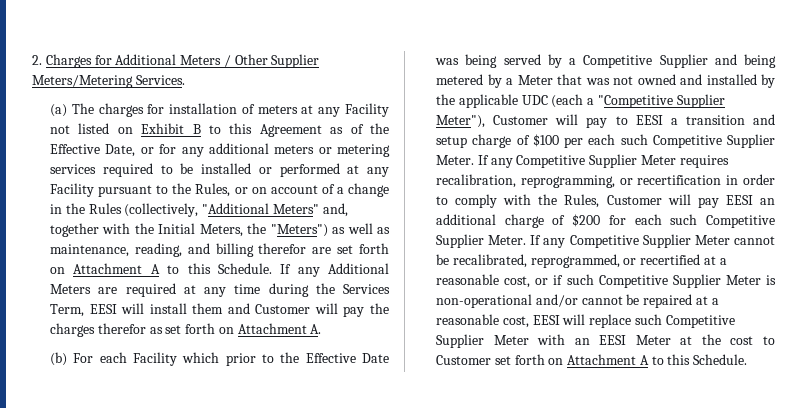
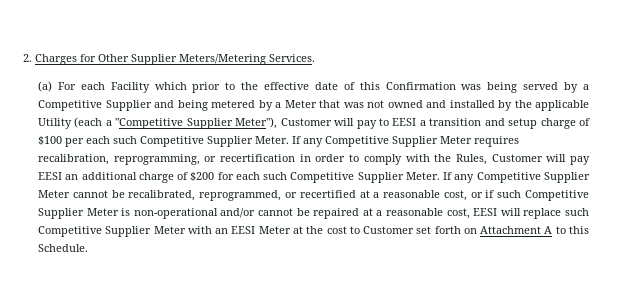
[115,54,231,67] Additional Meters / -> (96, 58) none
[71,103,390,117] [50,123,390,137] [50,143,390,157] [50,163,389,177] [50,183,389,197] [50,203,348,217] [50,223,391,237] [50,243,389,257] [50,263,390,277] [50,283,391,297] [50,303,390,317] [50,323,322,337] [50,352,68,366] The charges for installation of meters at any Facility not listed on Exhibit B to this Agreement as of the Effective Date, or for any additional meters or metering services required to be installed or performed at any Facility pursuant to the Rules, or on account of a change in the Rules (collectively, "Additional Meters" and, together with the Initial Meters, the "Meters") as well as maintenance, reading, and billing therefor are set forth on Attachment A to this Schedule. If any Additional Meters are required at any time during the Services Term, EESI will install them and Customer will pay the charges therefor as set forth on Attachment A. // (b) -> (53, 86) none
[305,353,390,363] Effective Date -> [264,82,456,90] effective date of this Confirmation
[521,95,548,105] UDC -> [38,118,73,129] Utility

